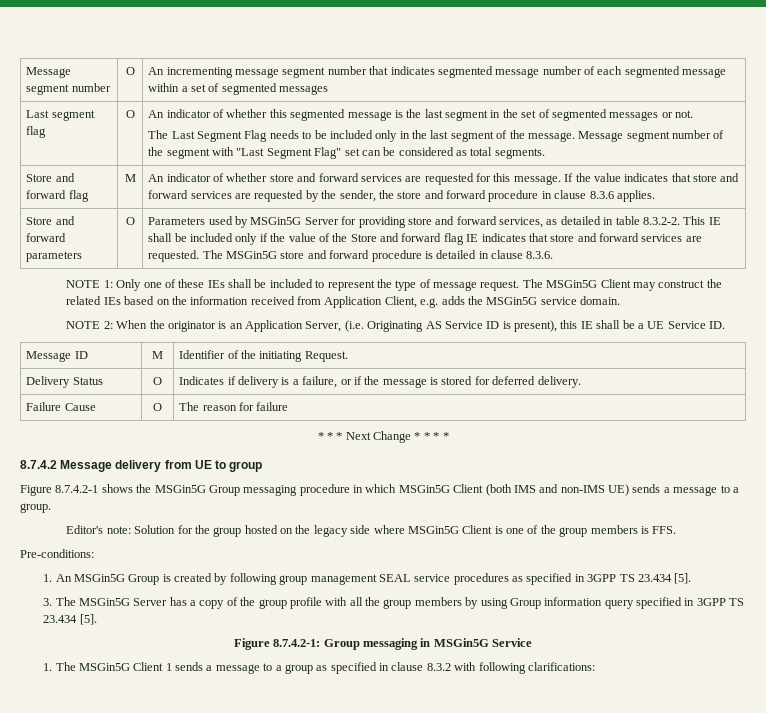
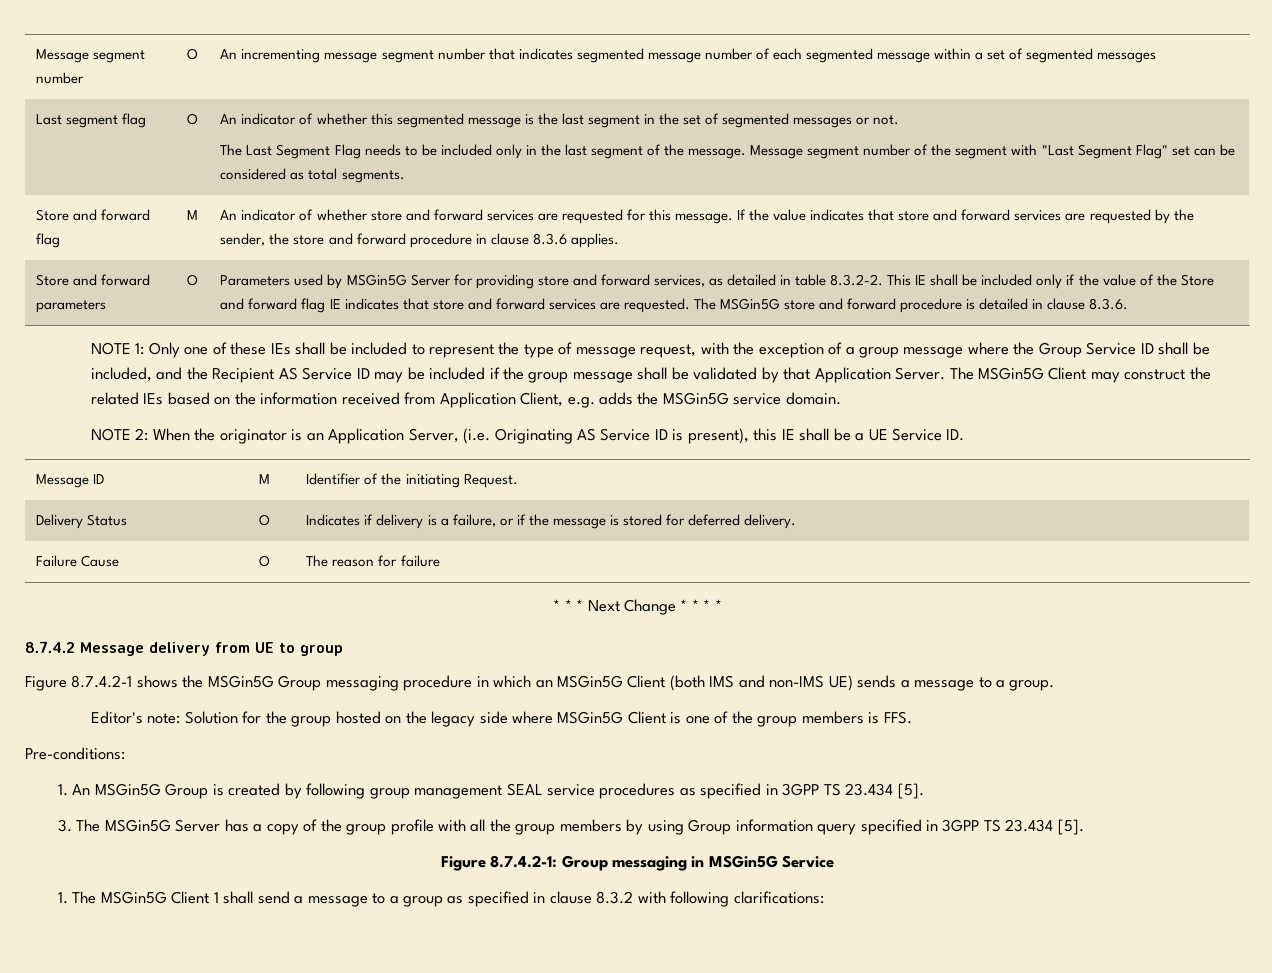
[480,280,520,291] request. -> [640,342,1210,358] [90,367,946,383] request, with the exception of a group message where the Group Service ID shall be included, and the Recipient AS Service ID may be included if the group message shall be validated by that Application Server.
(397, 488) none -> [535,680,553,688] an
[175,662,204,671] sends -> [223,891,290,904] shall send

